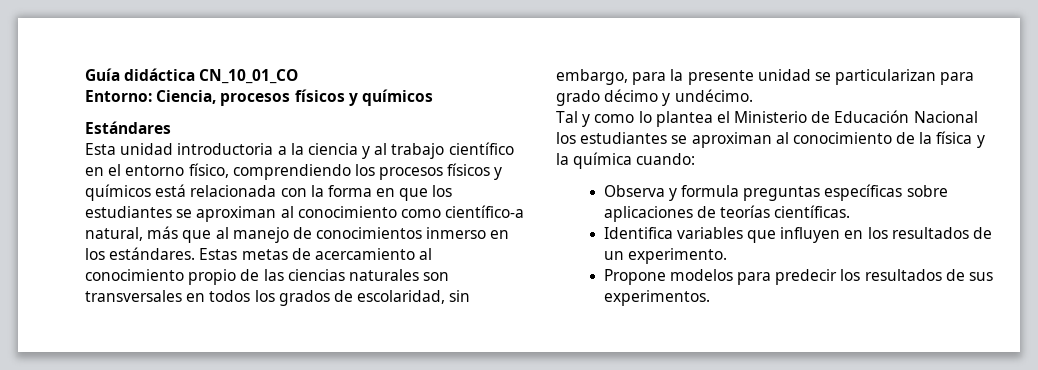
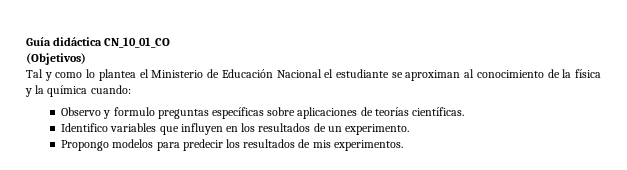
[85,89,433,106] [85,121,171,134] [85,142,514,159] [85,163,503,180] [85,184,453,201] [85,205,525,222] [85,226,510,243] [85,247,433,260] [85,269,450,285] [85,290,471,306] [556,69,975,85] [556,89,753,106] Entorno: Ciencia, procesos físicos y químicos // Estándares // Esta unidad introductoria a la ciencia y al trabajo científico en el entorno físico, comprendiendo los procesos físicos y químicos está relacionada con la forma en que los estudiantes se aproximan al conocimiento como científico-a natural, más que al manejo de conocimientos inmerso en los estándares. Estas metas de acercamiento al conocimiento propio de las ciencias naturales son transversales en todos los grados de escolaridad, sin embargo, para la presente unidad se particularizan para grado décimo y undécimo. -> [26,53,86,65] (Objetivos)
[556,132,668,144] los estudiantes -> [324,69,389,78] el estudiante
[603,185,740,201] Observa y formula -> [61,107,155,119] Observo y formulo
[603,227,673,239] Identifica -> [61,123,109,132] Identifico
[603,269,666,285] Propone -> [61,140,110,151] Propongo
[968,272,993,281] sus -> [312,140,331,148] mis

